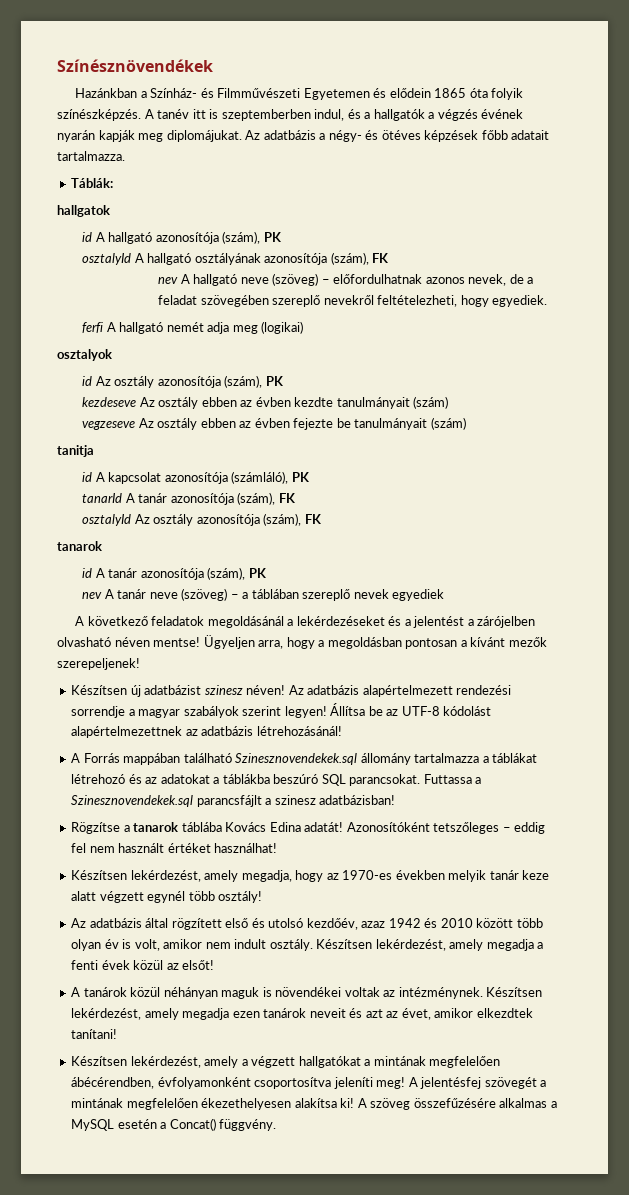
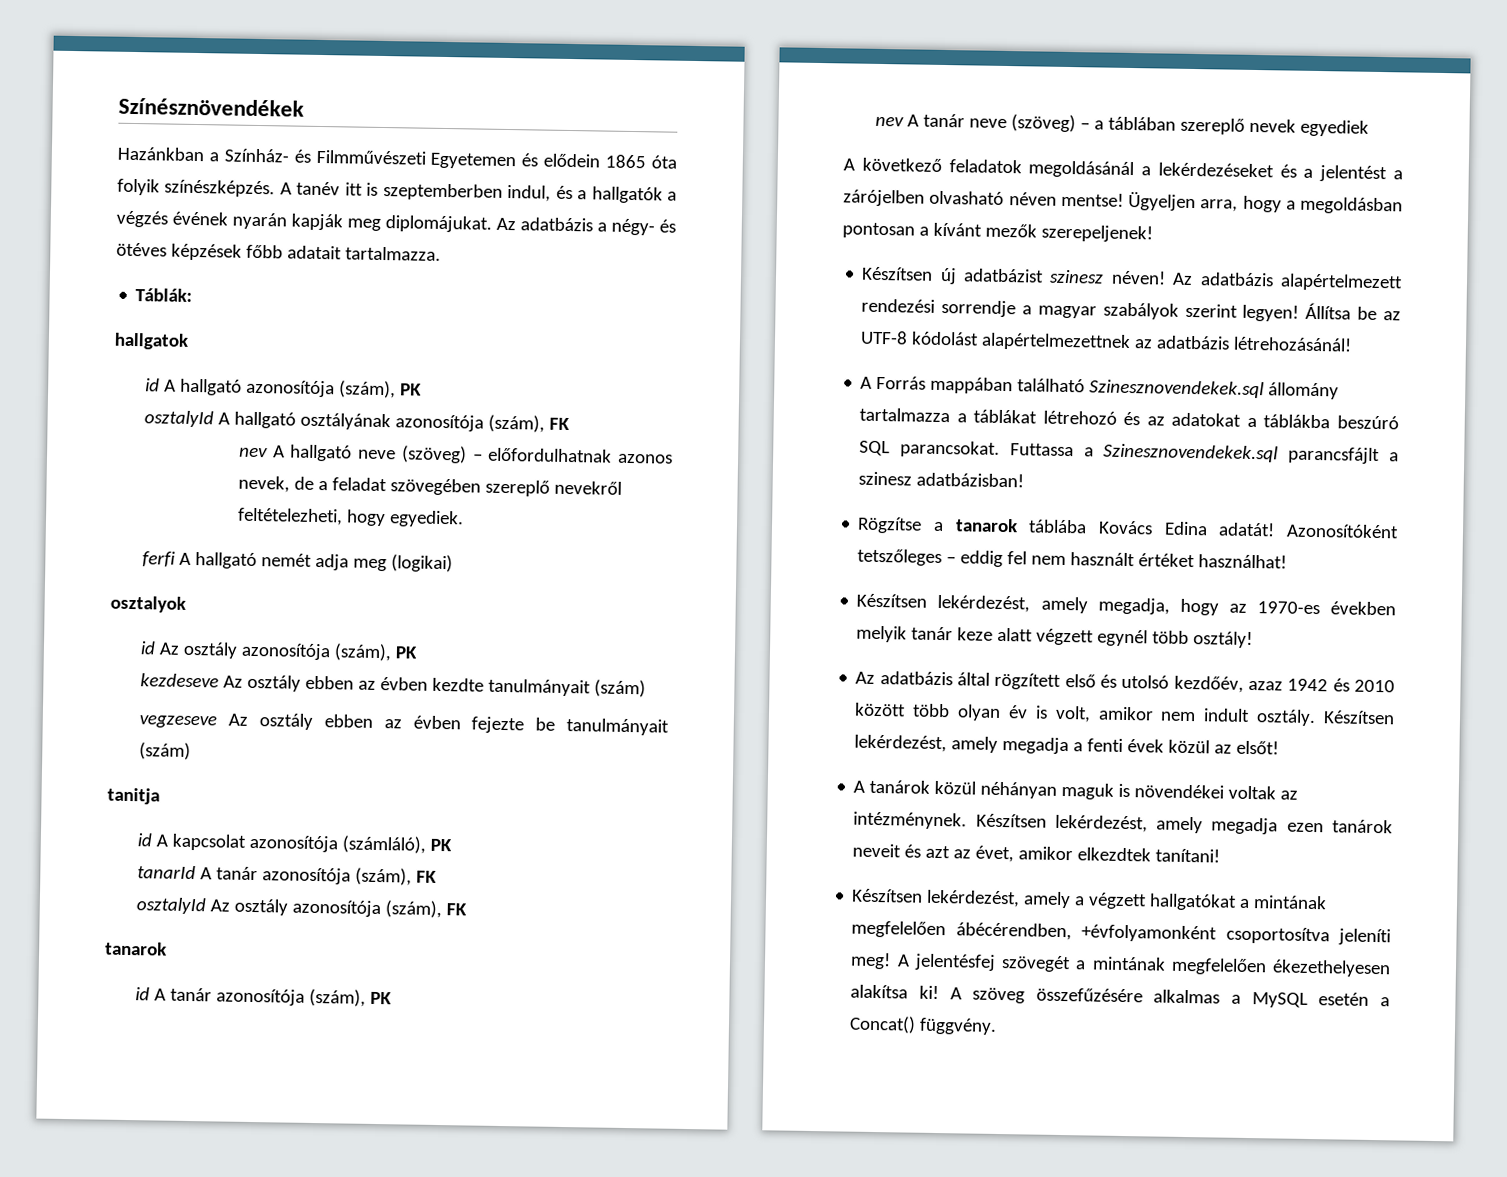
[157,1077,251,1089] évfolyamonként -> [1081,924,1218,943] +évfolyamonként

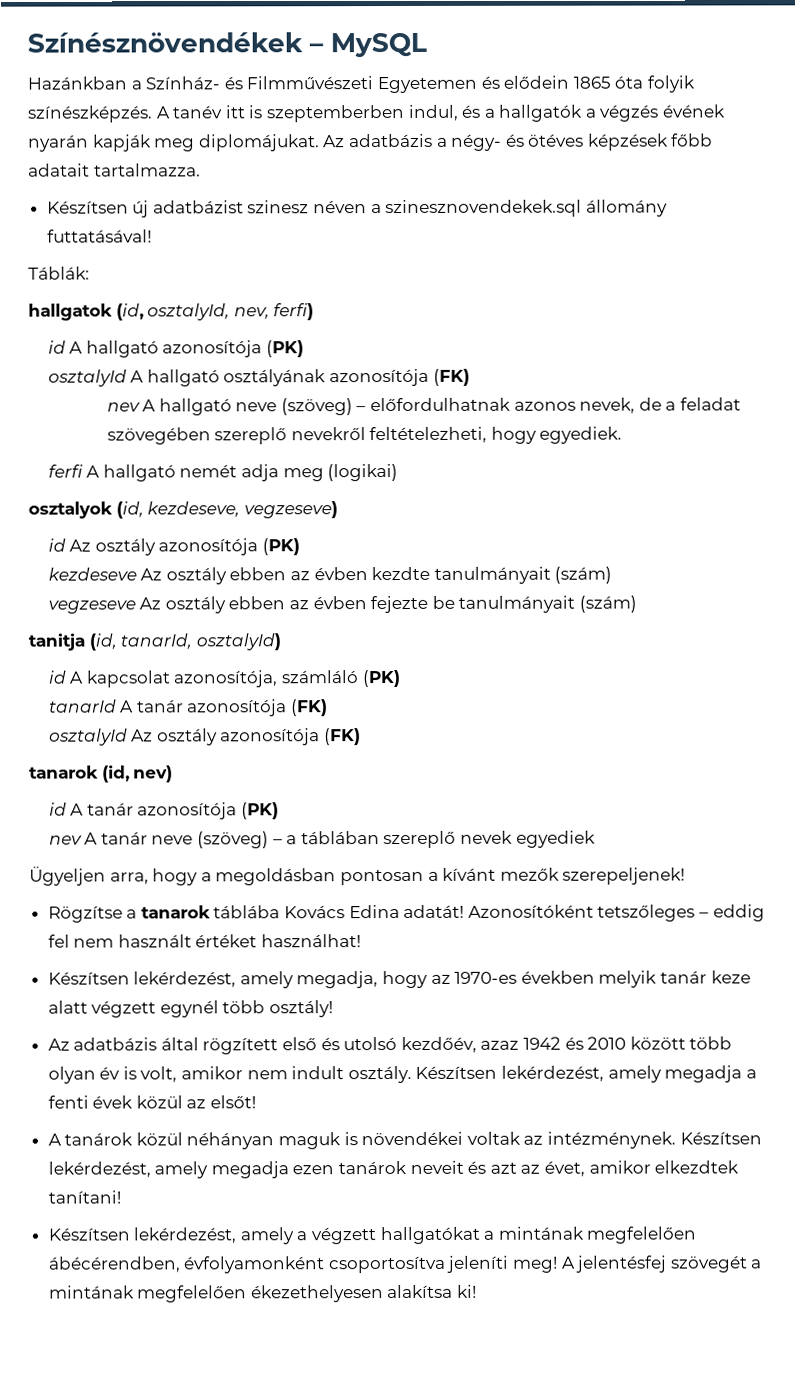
(304, 107) none -> [309,32,427,58] – MySQL
[135,288,193,302] [114,332,189,350] Táblák: // hallgatok -> [46,199,668,218] [46,229,152,243] [28,266,90,280] [28,303,315,321] Készítsen új adatbázist szinesz néven a szinesznovendekek.sql állomány futtatásával! // Táblák: // hallgatok (id, osztalyId, nev, ferfi)
[339,380,423,399] (szám), PK -> [265,340,304,358] (PK)
[488,414,571,433] (szám), FK -> [432,368,470,386] (FK)
(186, 604) none -> [115,501,338,519] (id, kezdeseve, vegzeseve)
[334,643,419,662] (szám), PK -> [261,538,300,556] (PK)
(160, 796) none -> [88,633,281,651] (id, tanarId, osztalyId)
[249,834,453,854] azonosítója (számláló), PK -> [173,669,401,688] azonosítója, számláló (PK)
[355,867,438,886] (szám), FK -> [290,699,328,717] (FK)
[385,900,468,919] [105,941,167,956] (szám), FK // tanarok -> [323,728,361,746] [29,765,174,783] (FK) // tanarok (id, nev)
[309,988,393,1007] (szám), PK -> [240,802,279,820] (PK)
[843,157,1403,183] [843,189,1124,207] A következő feladatok megoldásánál a lekérdezéseket és a jelentést a zárójelben olvasható néven mentse! -> (596, 839) none
[861,266,1403,292] [861,298,1401,322] [860,330,1353,352] [860,375,1340,400] [859,407,1399,430] [859,440,1399,465] [858,471,1025,488] // Készítsen új adatbázist szinesz néven! Az adatbázis alapértelmezett rendezési sorrendje a magyar szabályok szerint legyen! Állítsa be az UTF-8 kódolást alapértelmezettnek az adatbázis létrehozásánál! // A Forrás mappában található Szinesznovendekek.sql állomány tartalmazza a táblákat létrehozó és az adatokat a táblákba beszúró SQL parancsokat. Futtassa a Szinesznovendekek.sql parancsfájlt a szinesz adatbázisban! -> (686, 876) none
[1081,924,1218,943] +évfolyamonként -> [183,1256,326,1274] évfolyamonként
[949,987,1390,1008] [849,1015,998,1035] A szöveg összefűzésére alkalmas a MySQL esetén a Concat() függvény. -> (478, 1291) none

